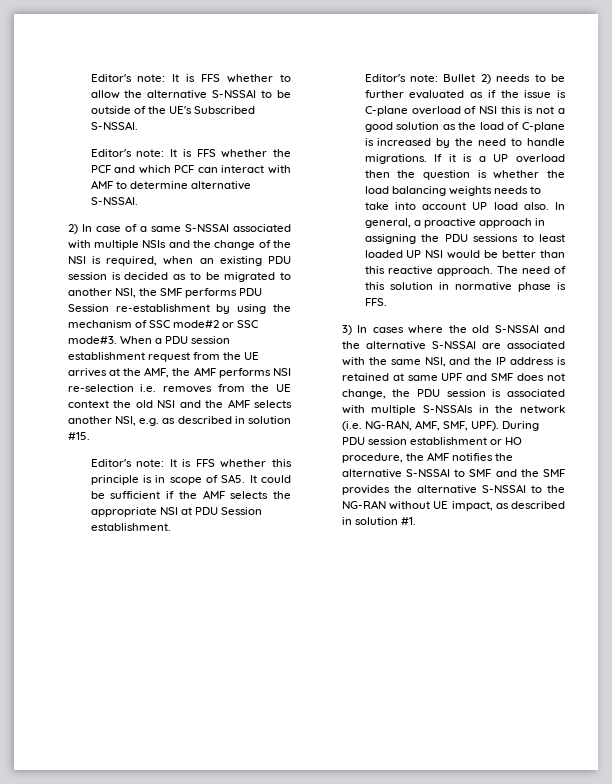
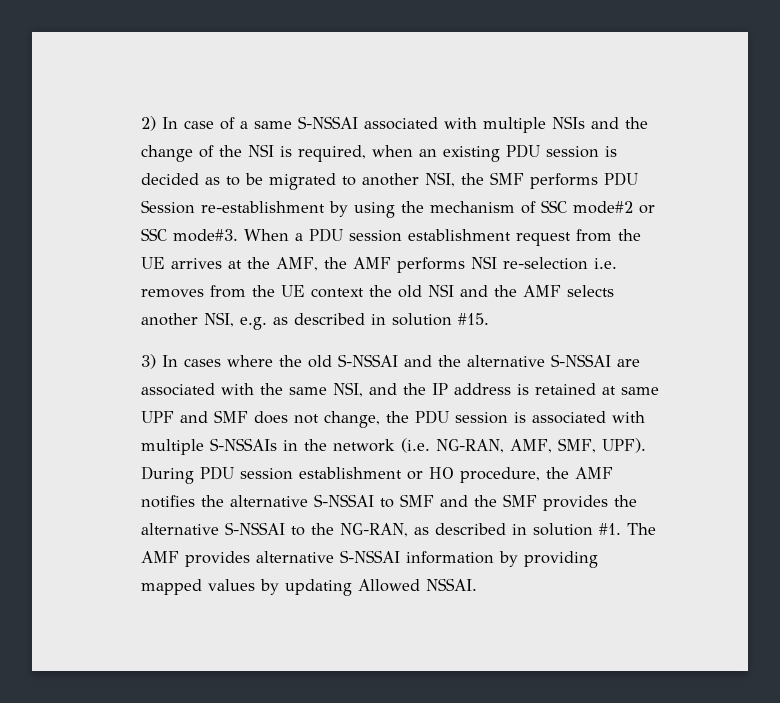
[90,74,291,83] [90,89,291,99] [90,106,255,114] [90,121,138,130] [90,149,291,158] [90,165,291,174] [90,180,251,190] [90,196,138,205] Editor's note: It is FFS whether to allow the alternative S-NSSAI to be outside of the UE's Subscribed S-NSSAI. // Editor's note: It is FFS whether the PCF and which PCF can interact with AMF to determine alternative S-NSSAI. // -> (141, 123) none
[90,459,292,468] [90,474,291,485] [90,490,291,499] [90,507,262,517] [90,523,171,531] [364,74,565,84] [364,90,566,99] [364,106,565,116] [364,122,565,132] [364,138,565,148] [364,154,565,164] [364,170,565,180] [364,186,541,196] [364,202,565,210] [364,218,545,228] [364,234,565,244] [364,250,565,259] [364,266,566,276] [364,282,566,292] [364,298,387,306] // Editor's note: It is FFS whether this principle is in scope of SA5. It could be sufficient if the AMF selects the appropriate NSI at PDU Session establishment. // Editor's note: Bullet 2) needs to be further evaluated as if the issue is C-plane overload of NSI this is not a good solution as the load of C-plane is increased by the need to handle migrations. If it is a UP overload then the question is whether the load balancing weights needs to take into account UP load also. In general, a proactive approach in assigning the PDU sessions to least loaded UP NSI would be better than this reactive approach. The need of this solution in normative phase is FFS. -> (490, 319) none
[341,500,493,511] NG-RAN without UE impact, -> [340,523,409,537] NG-RAN,
(416, 521) none -> [627,523,657,535] [141,550,599,568] [141,578,478,596] The AMF provides alternative S-NSSAI information by providing mapped values by updating Allowed NSSAI.

